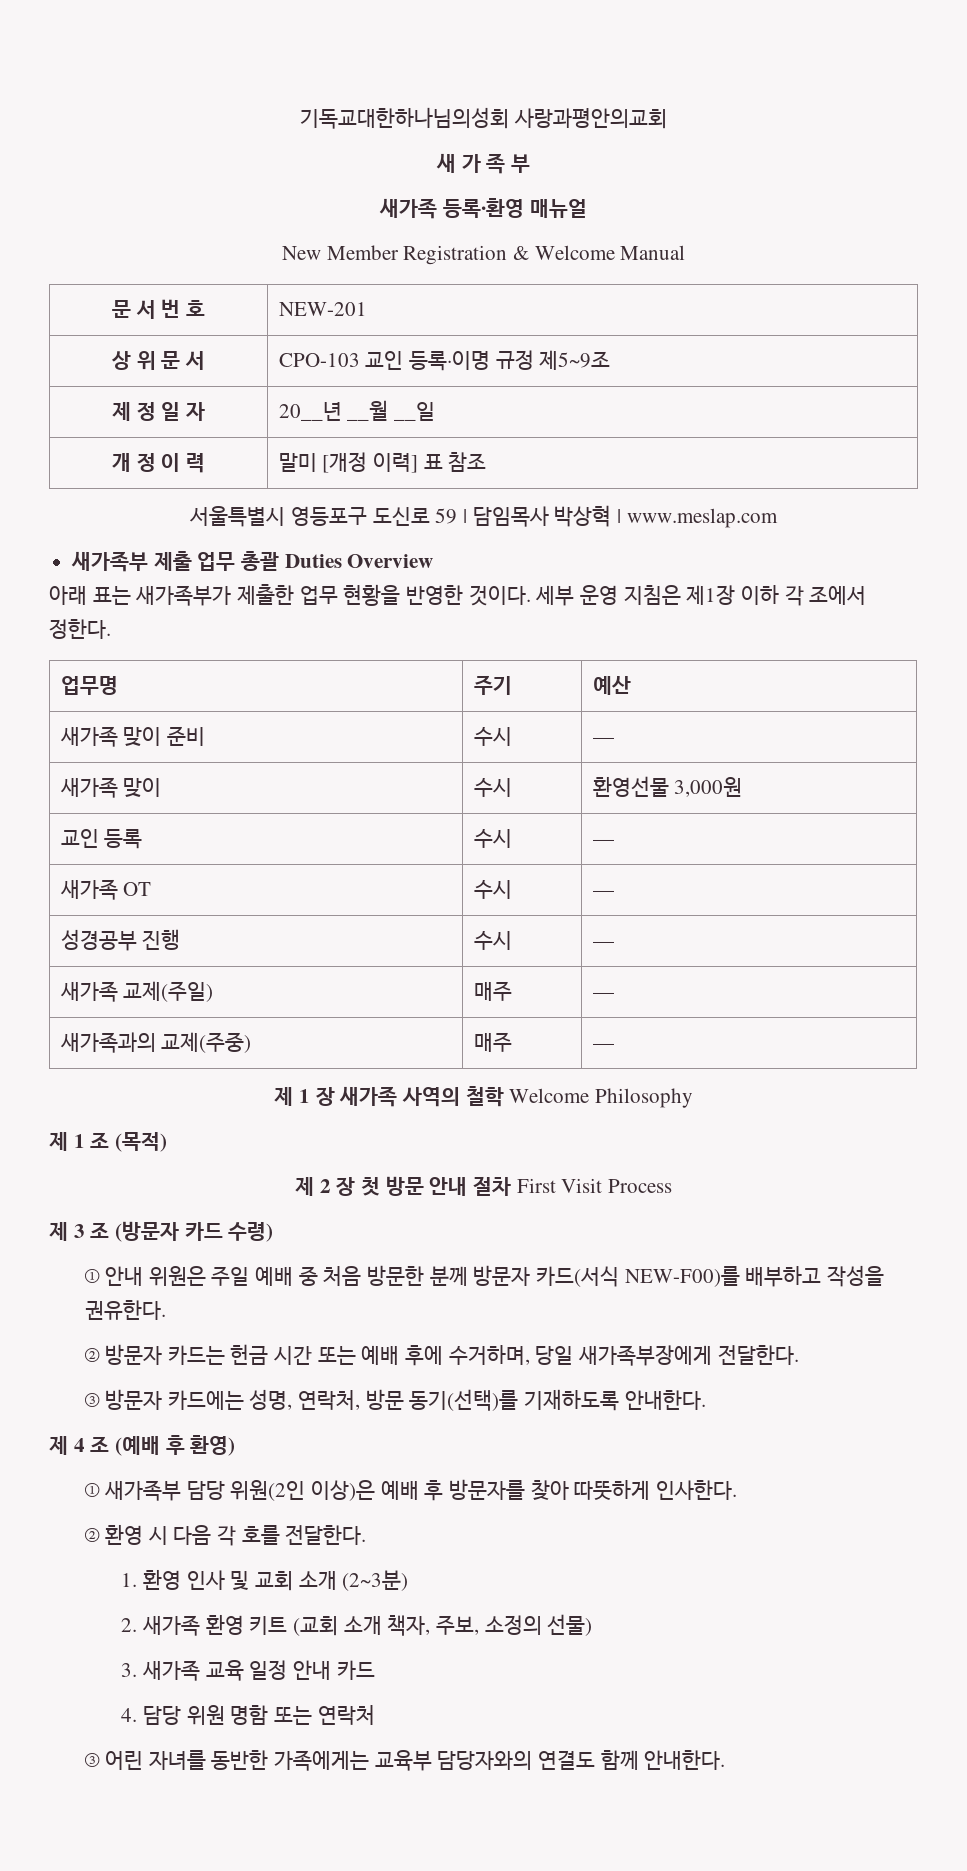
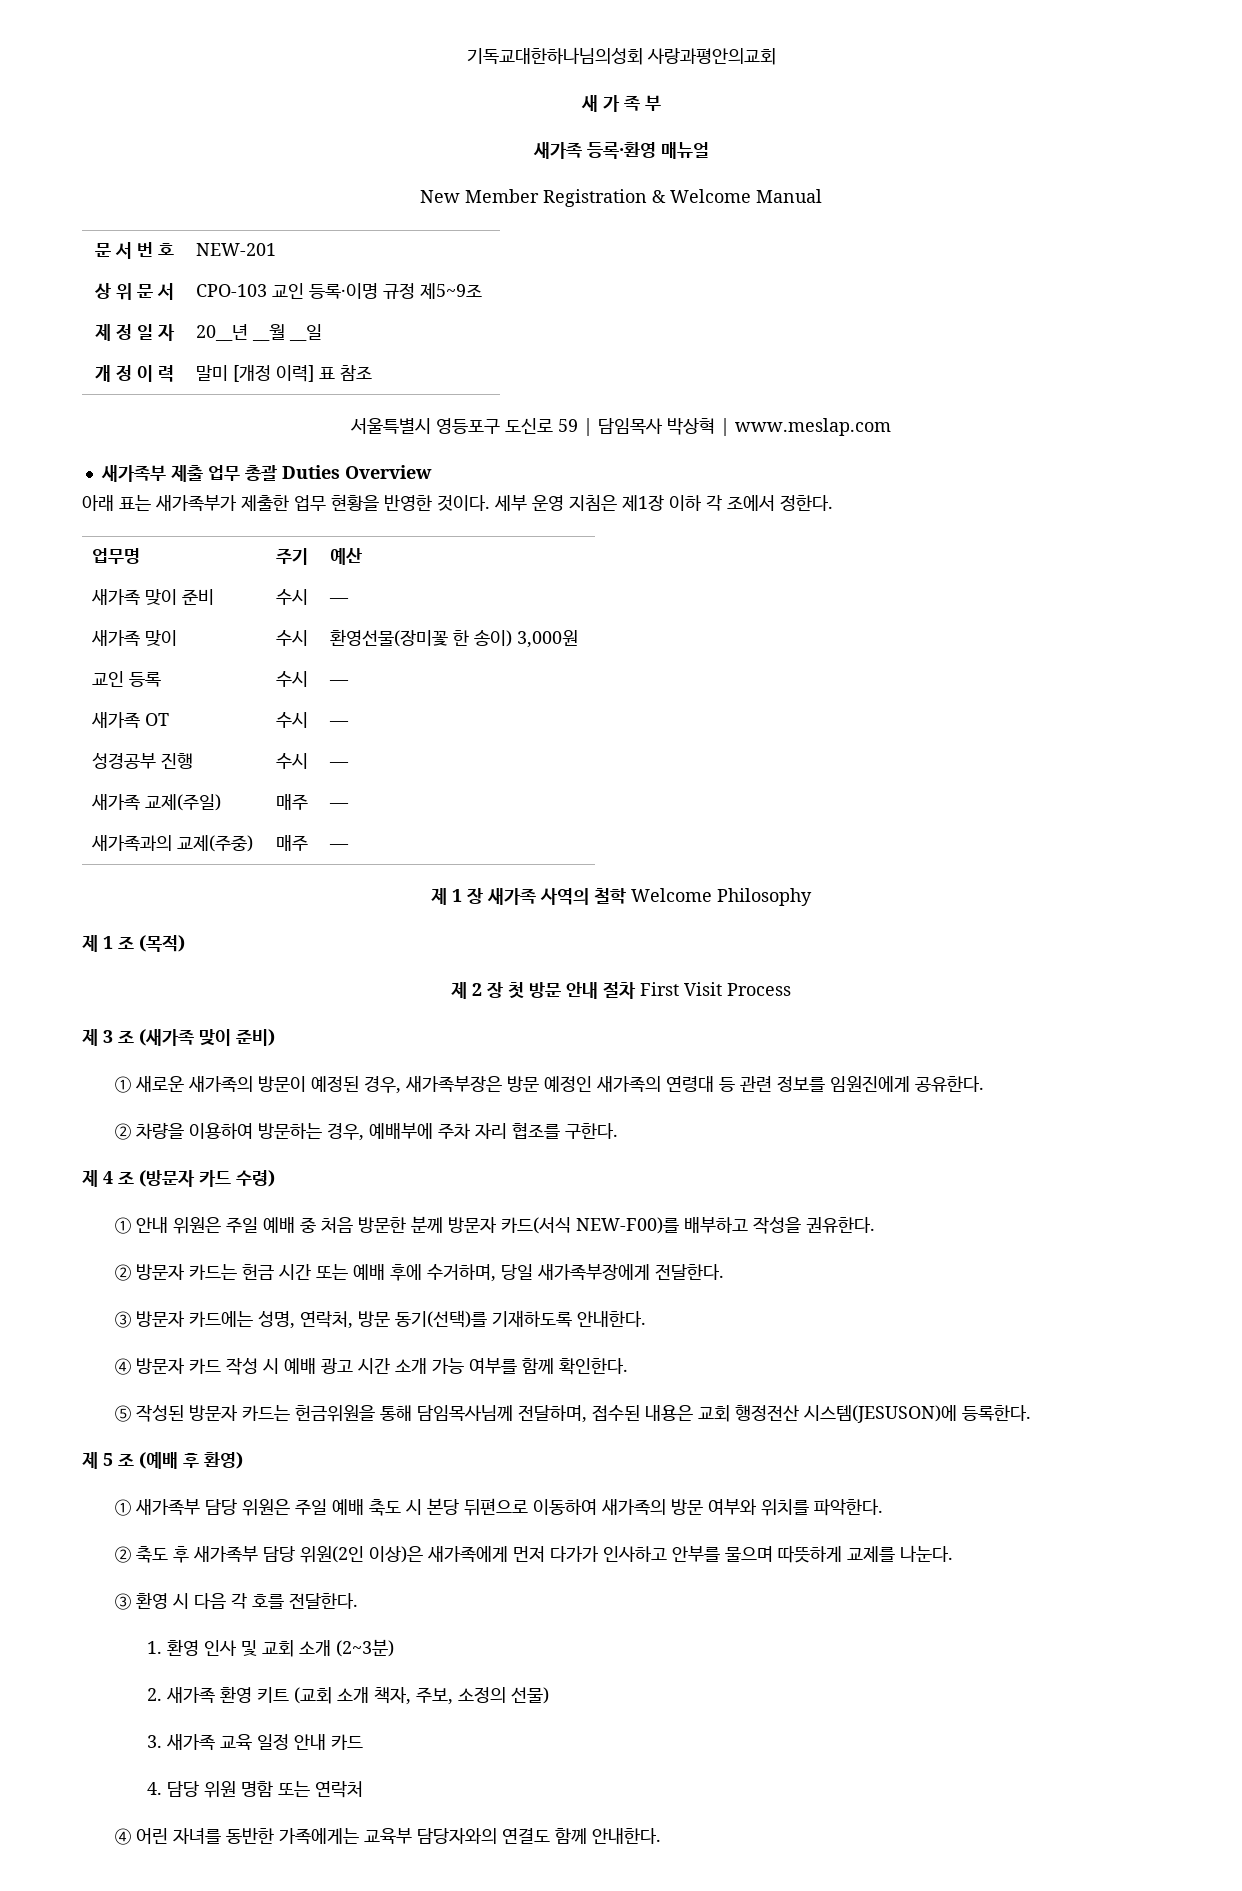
[592,776,669,797] 환영선물 -> [330,629,513,647] 환영선물(장미꽃 한 송이)
(110, 1230) none -> [139,1029,275,1046] [114,1076,984,1094] [114,1122,618,1141] [82,1170,134,1187] (새가족 맞이 준비) // ① 새로운 새가족의 방문이 예정된 경우, 새가족부장은 방문 예정인 새가족의 연령대 등 관련 정보를 임원진에게 공유한다. // ② 차량을 이용하여 방문하는 경우, 예배부에 주차 자리 협조를 구한다. // 제 4 조
[49,1436,85,1455] // 제 4 -> [114,1357,628,1375] [114,1404,1031,1423] [82,1452,113,1469] // ④ 방문자 카드 작성 시 예배 광고 시간 소개 가능 여부를 함께 확인한다. // ⑤ 작성된 방문자 카드는 헌금위원을 통해 담임목사님께 전달하며, 접수된 내용은 교회 행정전산 시스템(JESUSON)에 등록한다. // 제 5
[230,1479,737,1501] [85,1528,101,1542] 위원(2인 이상)은 예배 후 방문자를 찾아 따뜻하게 인사한다. // ② -> [241,1498,883,1516] [114,1545,953,1563] [114,1593,131,1610] 위원은 주일 예배 축도 시 본당 뒤편으로 이동하여 새가족의 방문 여부와 위치를 파악한다. // ② 축도 후 새가족부 담당 위원(2인 이상)은 새가족에게 먼저 다가가 인사하고 안부를 물으며 따뜻하게 교제를 나눈다. // ③
[85,1753,101,1767] ③ -> [114,1828,131,1845] ④

